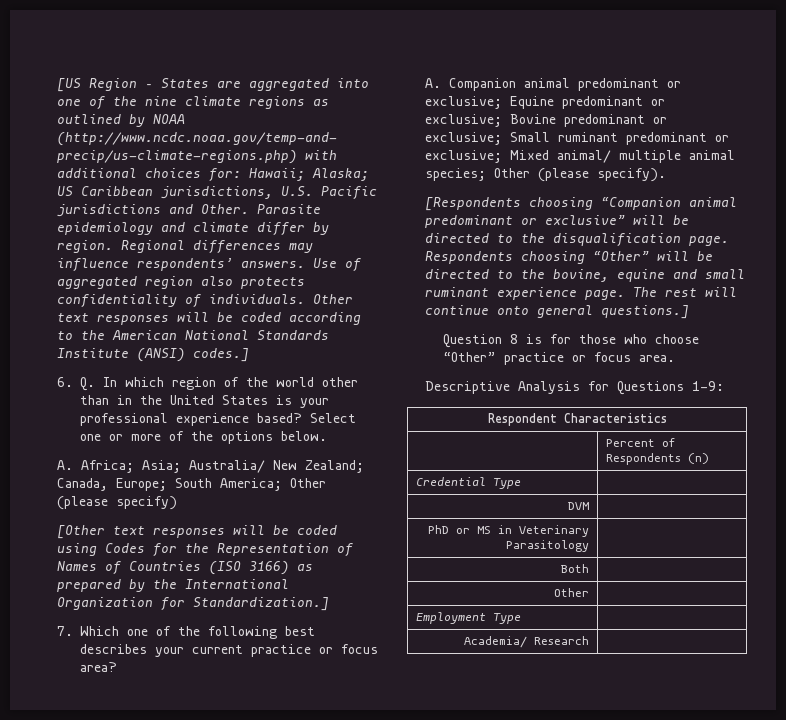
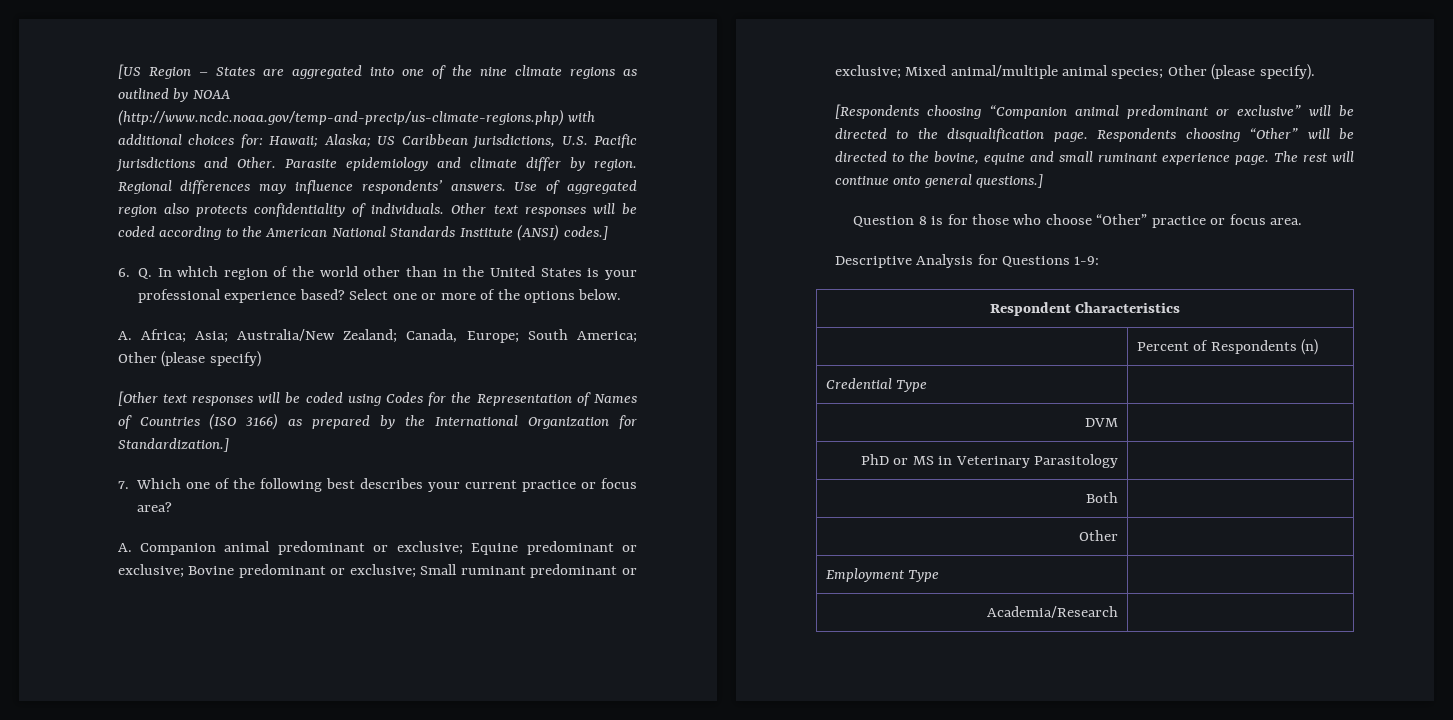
[188,460,297,473] Australia/ New -> [237,329,336,341] Australia/New
[556,150,681,163] animal/ multiple -> [950,65,1058,79] animal/multiple
[464,636,590,648] Academia/ Research -> [987,606,1119,618] Academia/Research

